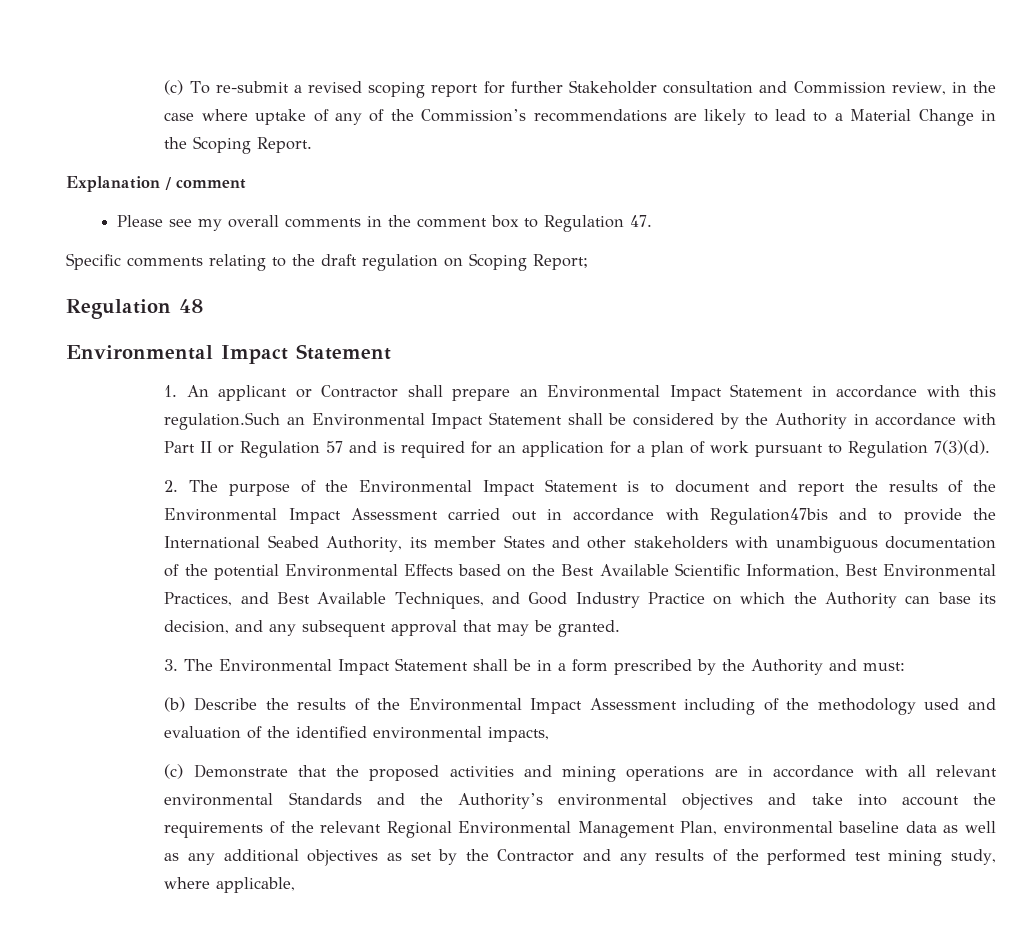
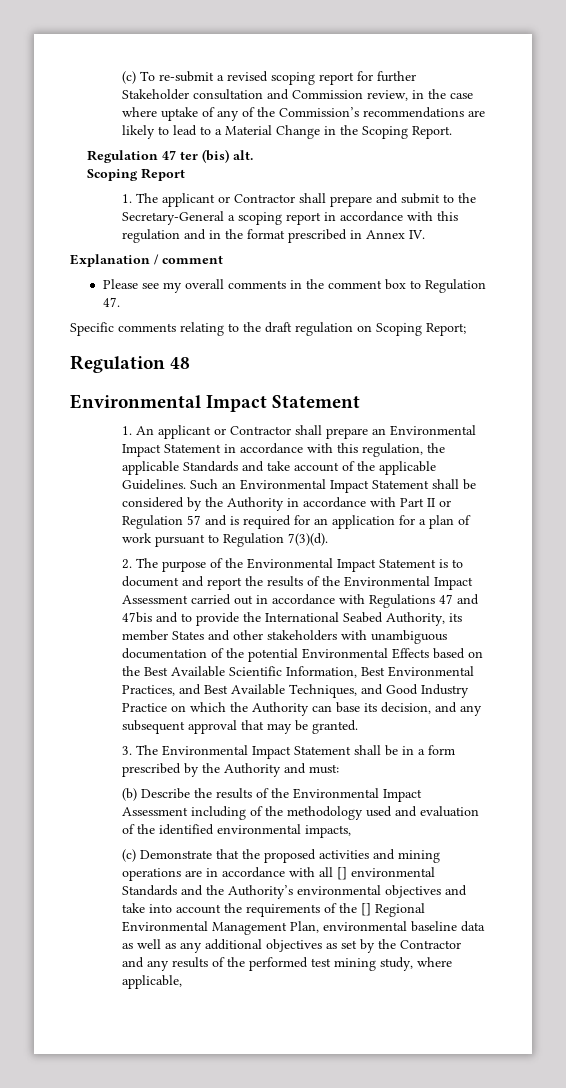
(313, 145) none -> [87,149,254,163] [87,168,186,181] [122,193,477,207] [122,211,459,225] [122,229,426,243] // Regulation 47 ter (bis) alt. // Scoping Report // 1. The applicant or Contractor shall prepare and submit to the Secretary-General a scoping report in accordance with this regulation and in the format prescribed in Annex IV.
[164,412,281,430] regulation.Such -> [362,443,446,457] [122,461,437,475] [122,479,219,490] regulation, the applicable Standards and take account of the applicable Guidelines. Such
[709,508,828,525] Regulation47bis -> [369,594,480,608] [122,612,153,623] Regulations 47 and 47bis
[936,765,997,777] relevant -> [337,867,348,880] []
[320,821,382,833] relevant -> [361,903,372,916] []

